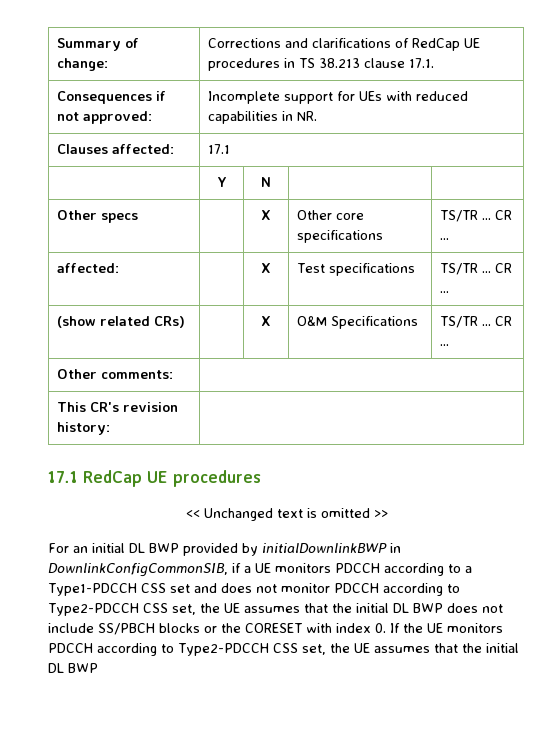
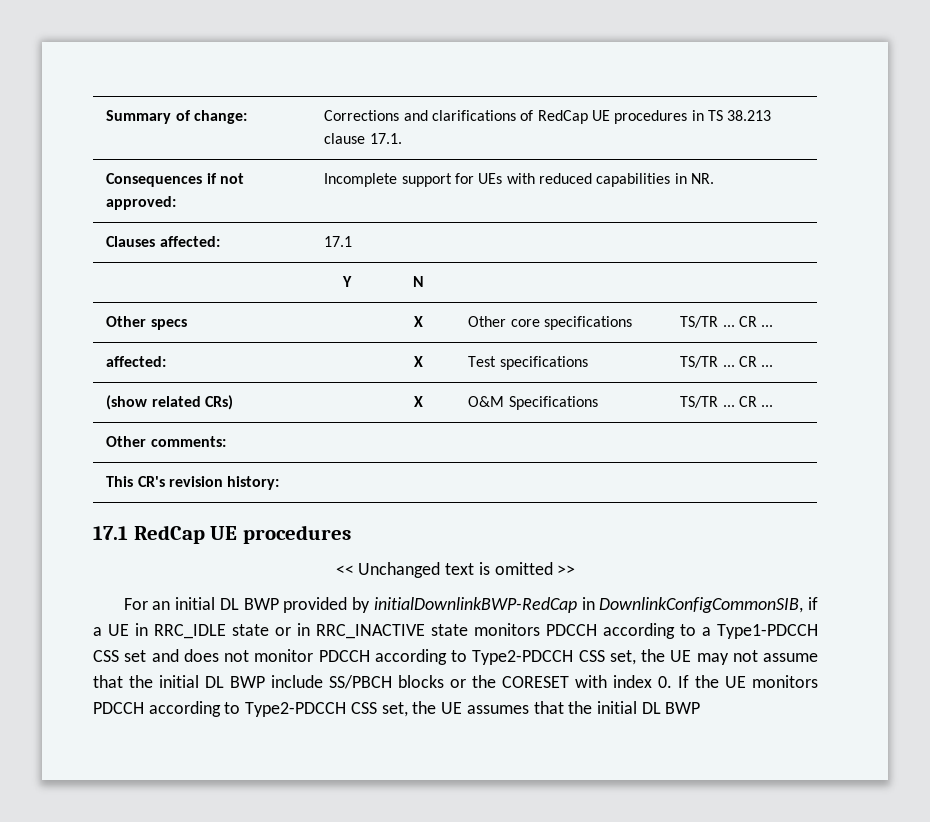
[262,543,387,553] initialDownlinkBWP -> [373,597,577,613] initialDownlinkBWP-RedCap
(271, 568) none -> [135,623,468,639] in RRC_IDLE state or in RRC_INACTIVE state
[244,603,503,613] assumes that the initial DL BWP does not -> [696,650,818,665] [93,675,265,688] may not assume that the initial DL BWP

